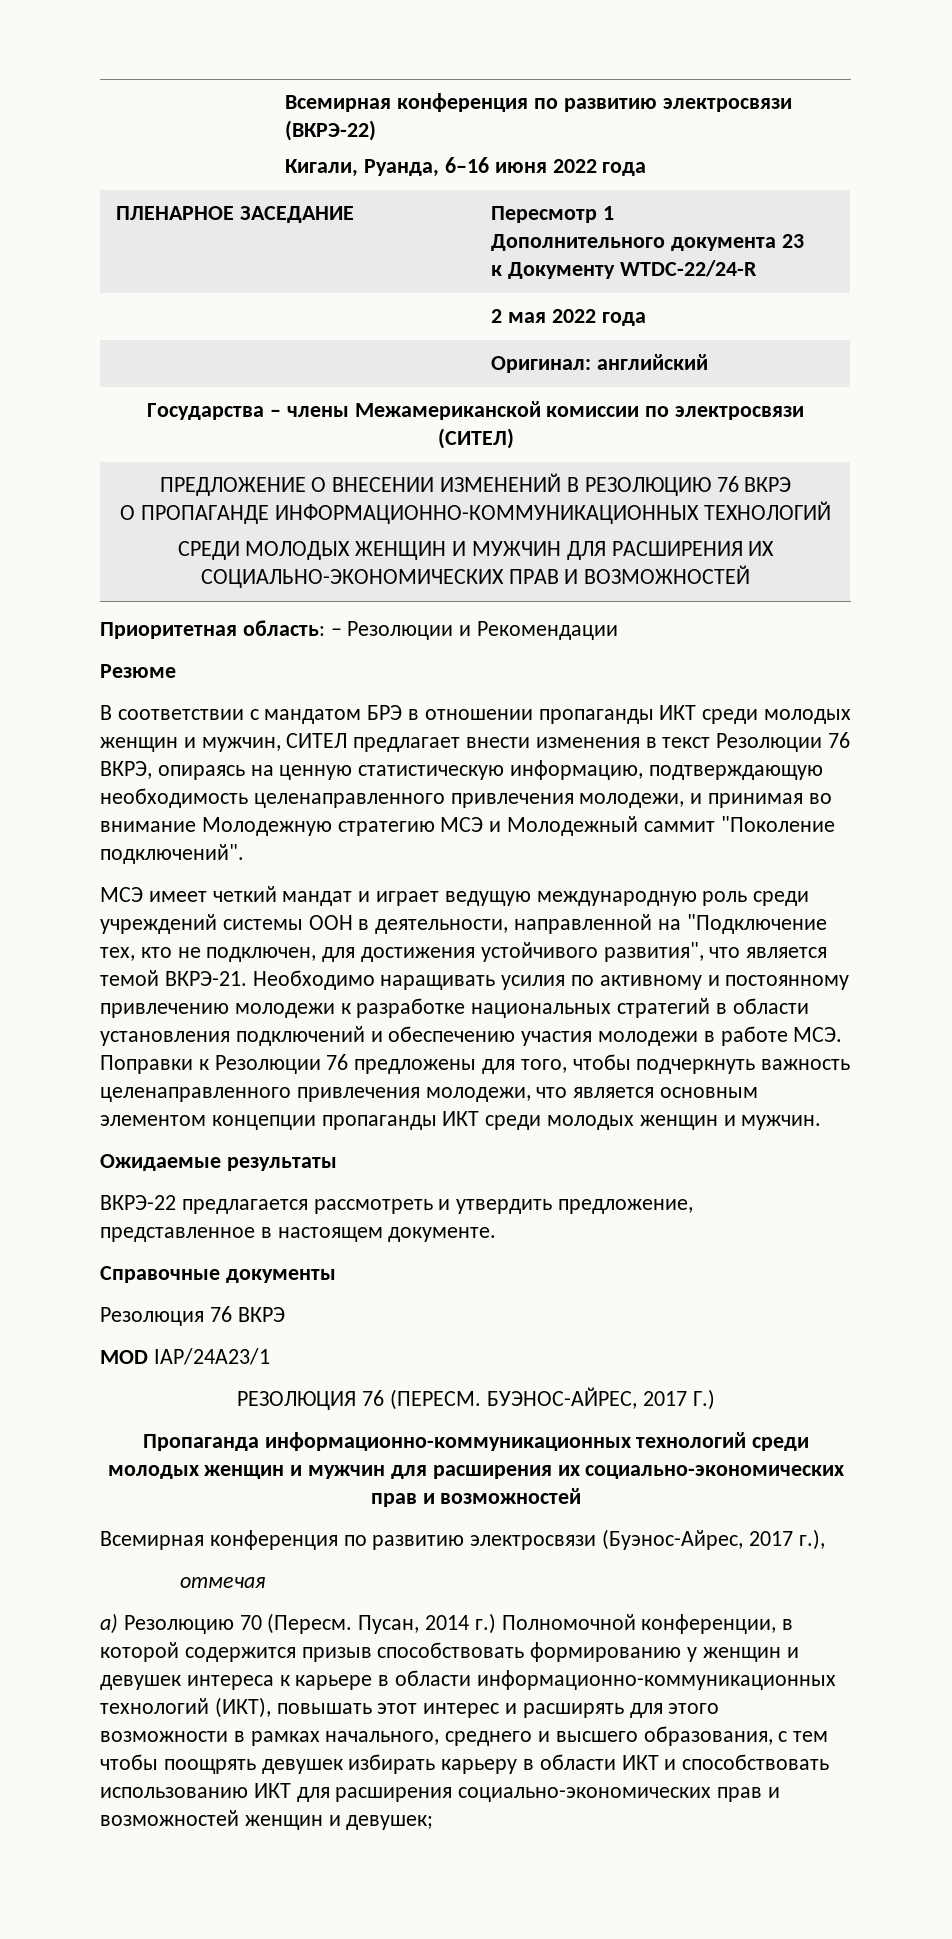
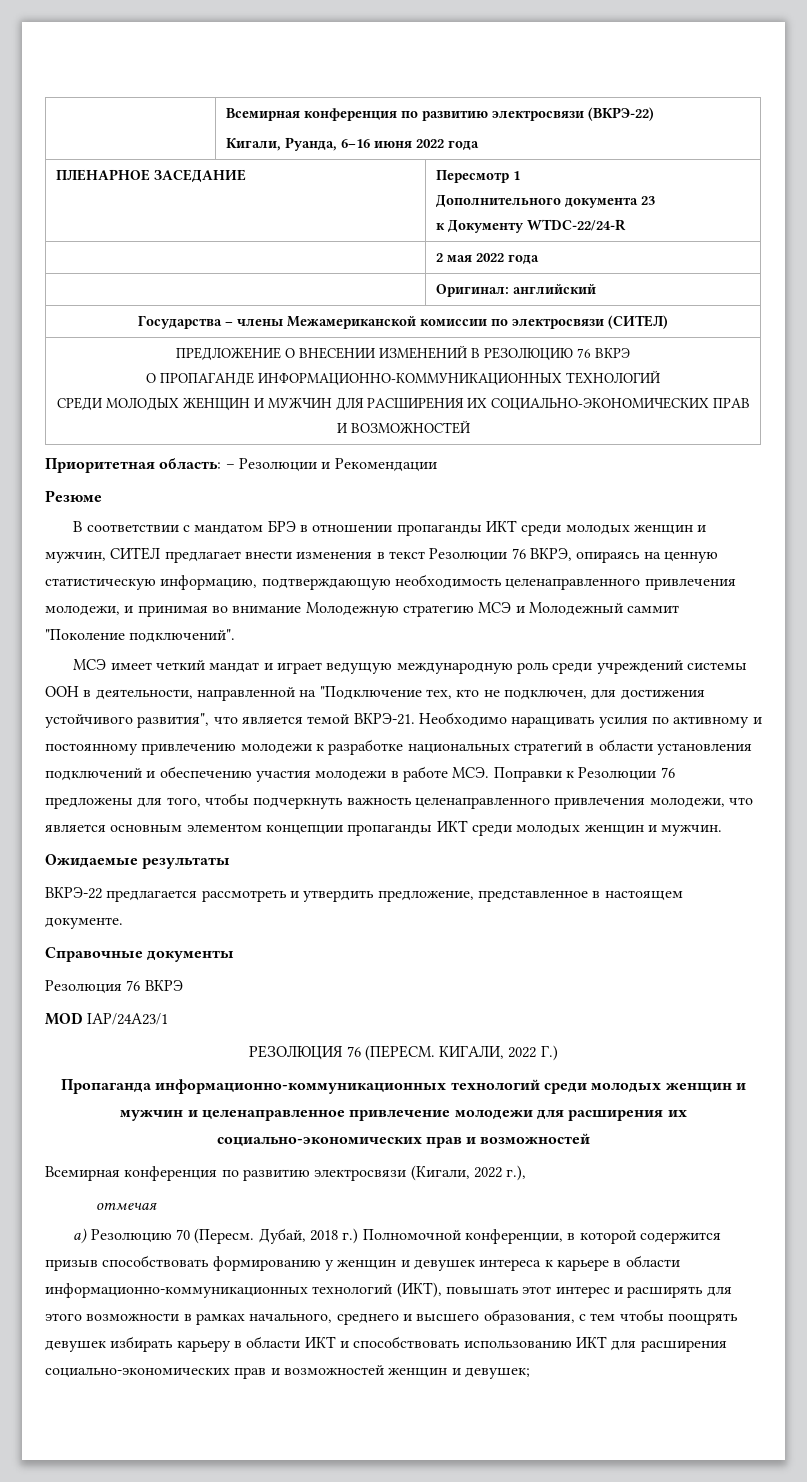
[486,1387,687,1409] БУЭНОС-АЙРЕС, 2017 -> [439,1045,537,1059] КИГАЛИ, 2022
(386, 1472) none -> [187,1109,533,1121] и целенаправленное привлечение молодежи
[602,1529,793,1550] (Буэнос-Айрес, 2017 -> [410,1165,502,1181] (Кигали, 2022
[358,1615,470,1634] Пусан, 2014 -> [258,1228,339,1244] Дубай, 2018

